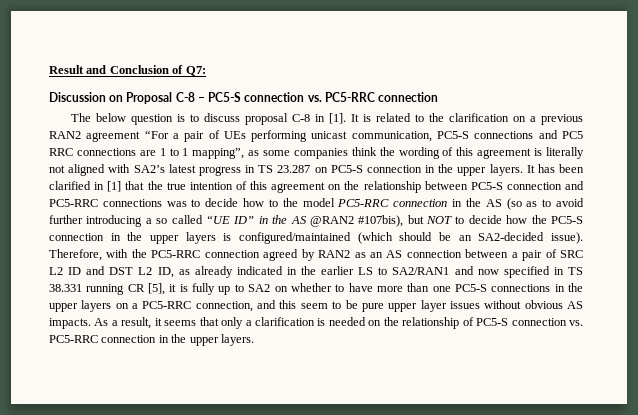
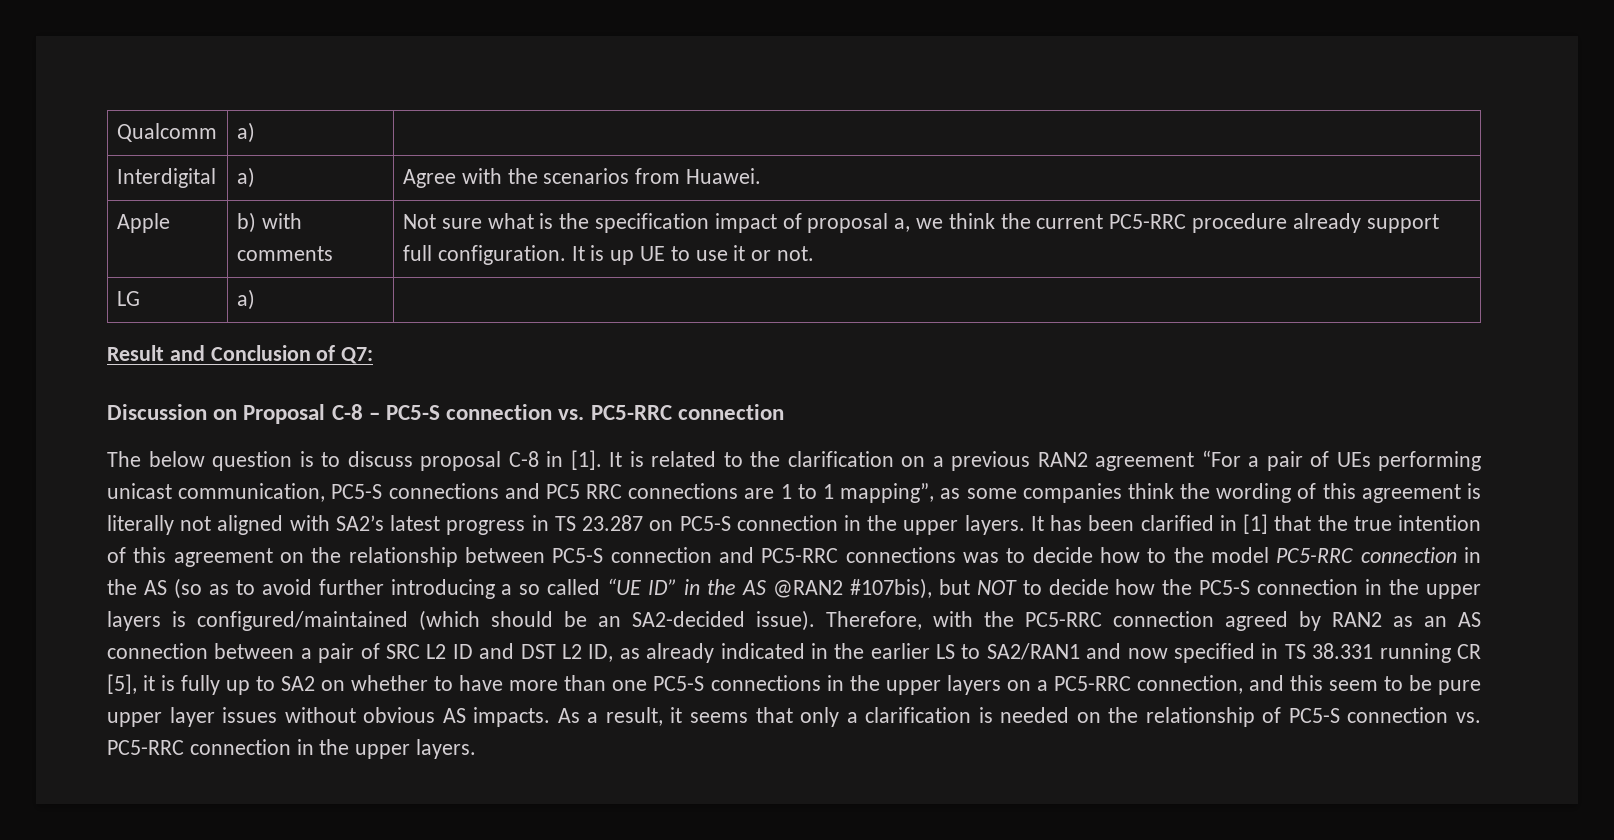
(49, 69) none -> [116,123,217,142] [236,122,255,143] [116,168,216,188] [236,167,255,188] [402,168,761,188] [116,213,170,233] [236,212,302,233] [236,246,333,261] [402,213,1439,233] [402,245,815,265] [116,291,140,306] [236,289,255,310] Qualcomm | a) | // Interdigital | a) | Agree with the scenarios from Huawei. // Apple | b) with comments | Not sure what is the specification impact of proposal a, we think the current PC5-RRC procedure already support full configuration. It is up UE to use it or not. // LG | a) | //

